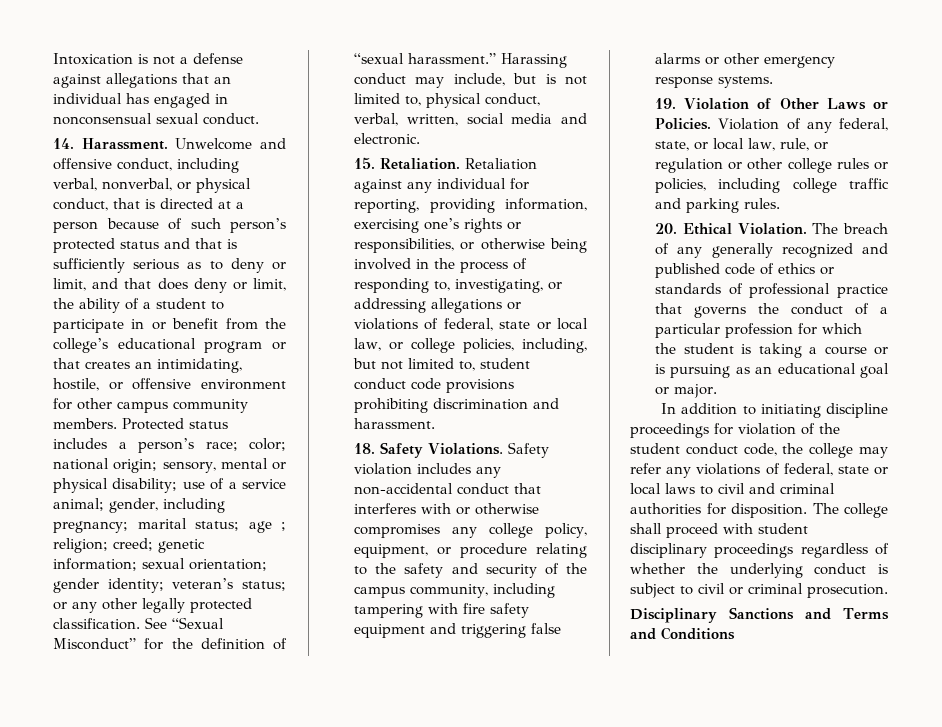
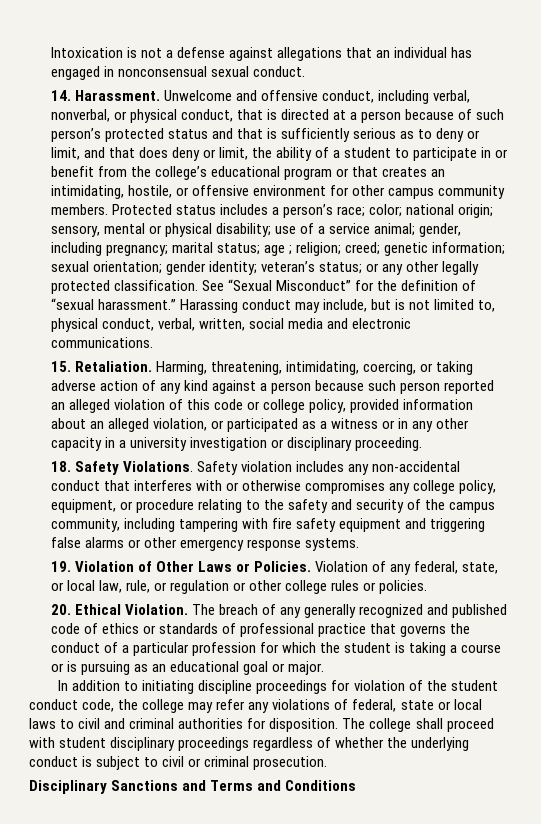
[354,133,421,145] electronic. -> [351,318,411,329] [50,337,153,348] electronic communications.
[465,158,538,170] [354,178,530,193] [354,198,587,213] [354,218,522,233] [354,238,587,253] [354,258,528,273] [354,278,563,293] [354,298,522,313] [354,318,588,331] [354,338,587,353] [353,358,531,371] [354,378,515,393] [354,398,560,413] [354,418,436,429] Retaliation against any individual for reporting, providing information, exercising one’s rights or responsibilities, or otherwise being involved in the process of responding to, investigating, or addressing allegations or violations of federal, state or local law, or college policies, including, but not limited to, student conduct code provisions prohibiting discrimination and harassment. -> [155,361,473,375] [50,380,495,394] [50,399,474,413] [50,418,470,432] [50,437,422,451] Harming, threatening, intimidating, coercing, or taking adverse action of any kind against a person because such person reported an alleged violation of this code or college policy, provided information about an alleged violation, or participated as a witness or in any other capacity in a university investigation or disciplinary proceeding.
[655,178,889,193] [655,198,781,213] policies, including college traffic and parking rules. -> [379,580,428,594] policies.

